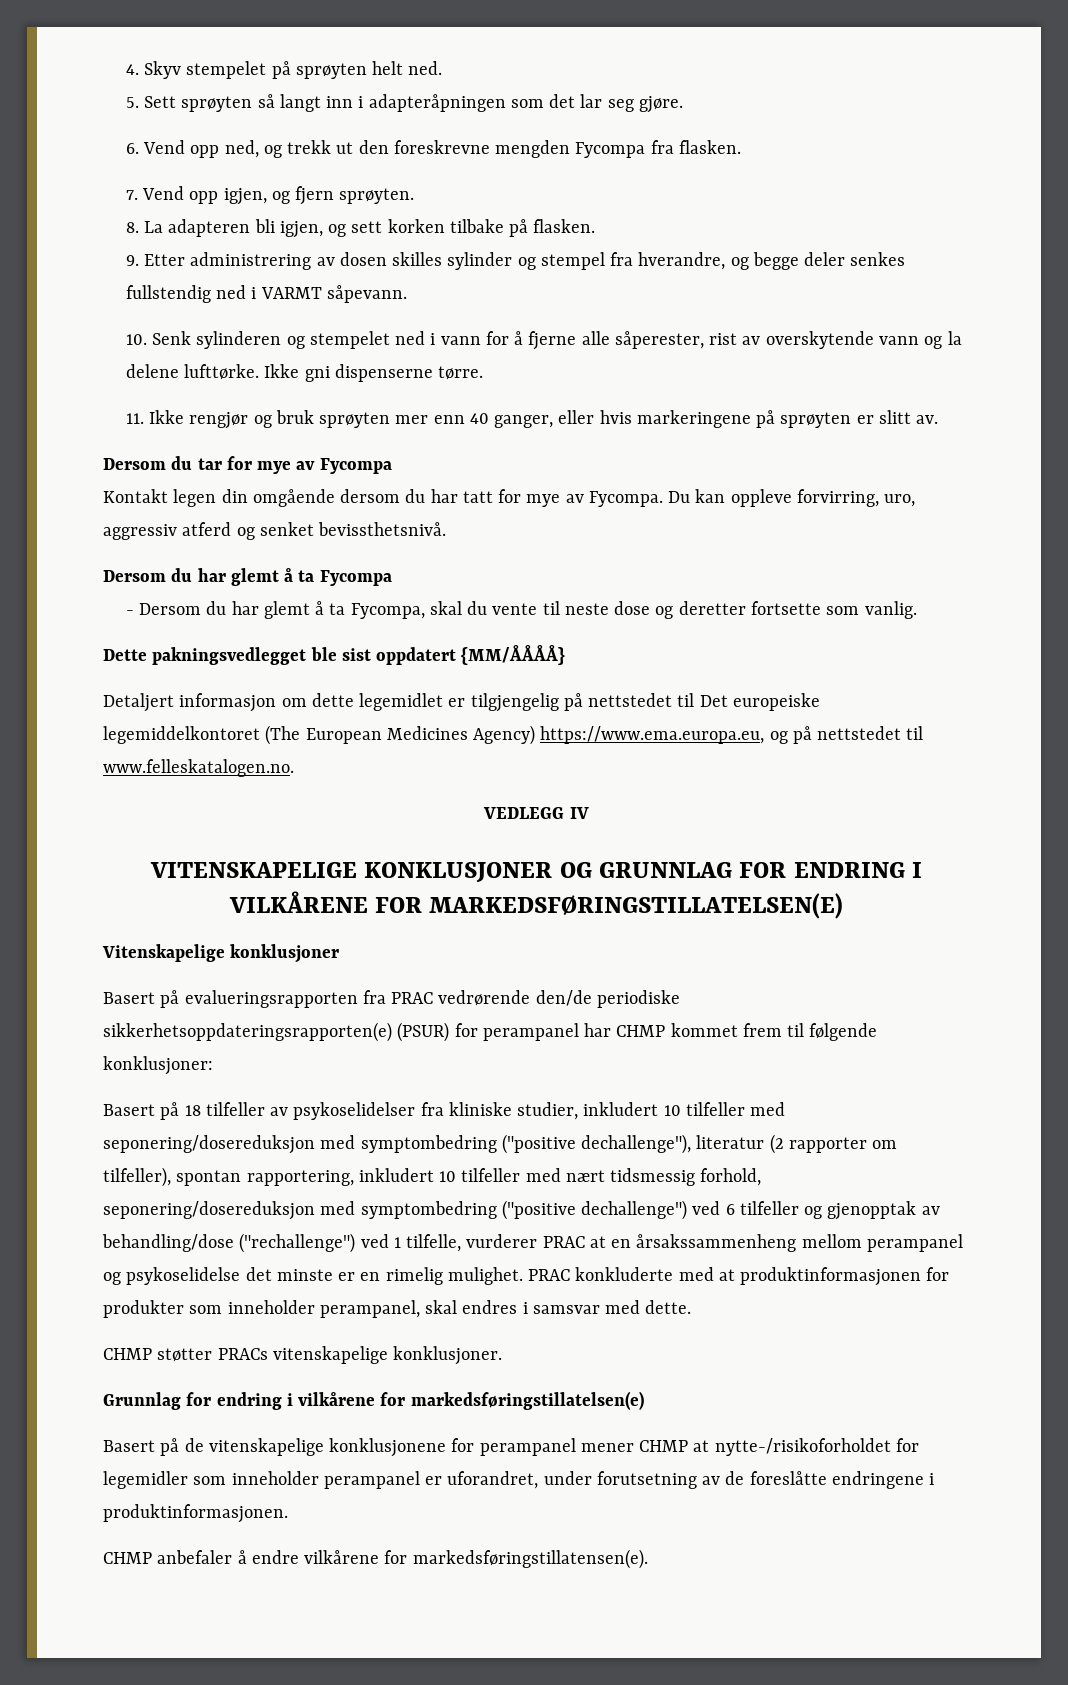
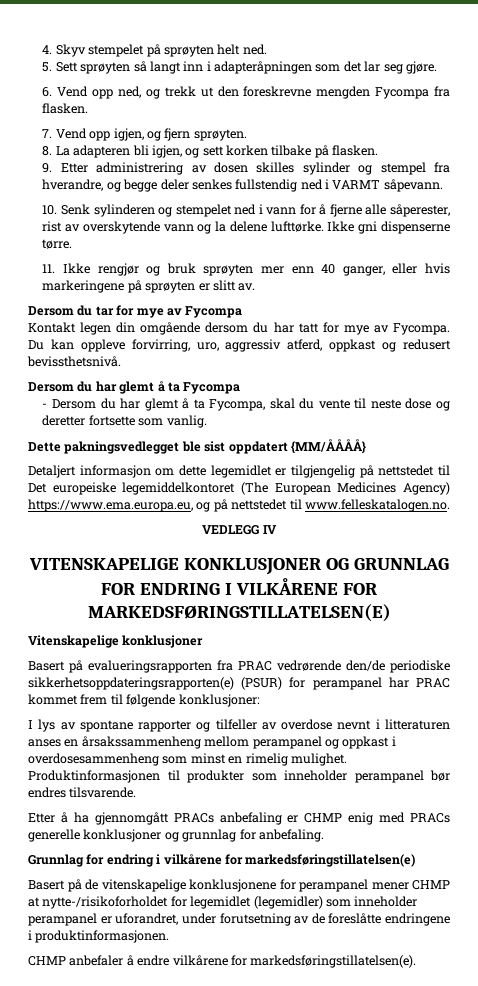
[182,522,314,540] atferd og senket -> [287,339,452,352] atferd, oppkast og redusert
[616,1025,666,1037] CHMP -> [415,678,450,688] PRAC
[103,1102,786,1120] [103,1134,898,1154] [103,1167,762,1187] [103,1200,940,1220] [102,1233,606,1253] Basert på 18 tilfeller av psykoselidelser fra kliniske studier, inkludert 10 tilfeller med seponering/dosereduksjon med symptombedring ("positive dechallenge"), literatur (2 rapporter om tilfeller), spontan rapportering, inkludert 10 tilfeller med nært tidsmessig forhold, seponering/dosereduksjon med symptombedring ("positive dechallenge") ved 6 tilfeller og gjenopptak av behandling/dose ("rechallenge") ved 1 tilfelle, vurderer PRAC at -> [28,719,450,732] [28,739,61,747] I lys av spontane rapporter og tilfeller av overdose nevnt i litteraturen anses
[126,1267,950,1286] [103,1300,692,1318] [103,1346,503,1365] psykoselidelse det minste er en rimelig mulighet. PRAC konkluderte med at produktinformasjonen for produkter som inneholder perampanel, skal endres i samsvar med dette. // CHMP støtter PRACs vitenskapelige konklusjoner. -> [342,736,396,749] [28,753,347,766] [28,770,450,783] [28,787,137,798] [28,812,450,825] [28,829,324,842] oppkast i overdosesammenheng som minst en rimelig mulighet. Produktinformasjonen til produkter som inneholder perampanel bør endres tilsvarende. // Etter å ha gjennomgått PRACs anbefaling er CHMP enig med PRACs generelle konklusjoner og grunnlag for anbefaling.
[103,1471,188,1489] legemidler -> [190,896,323,909] legemidlet (legemidler)
[412,1549,648,1569] markedsføringstillatensen(e). -> [250,955,417,968] markedsføringstillatelsen(e).

